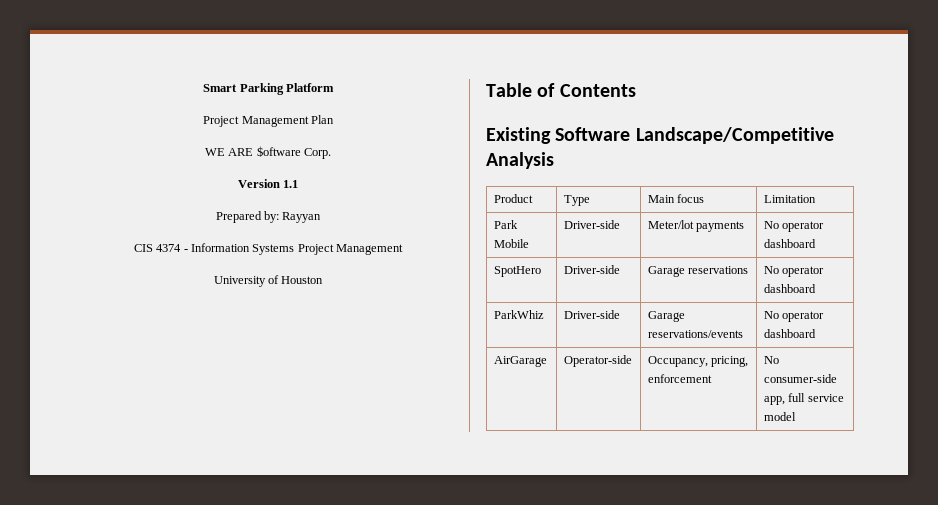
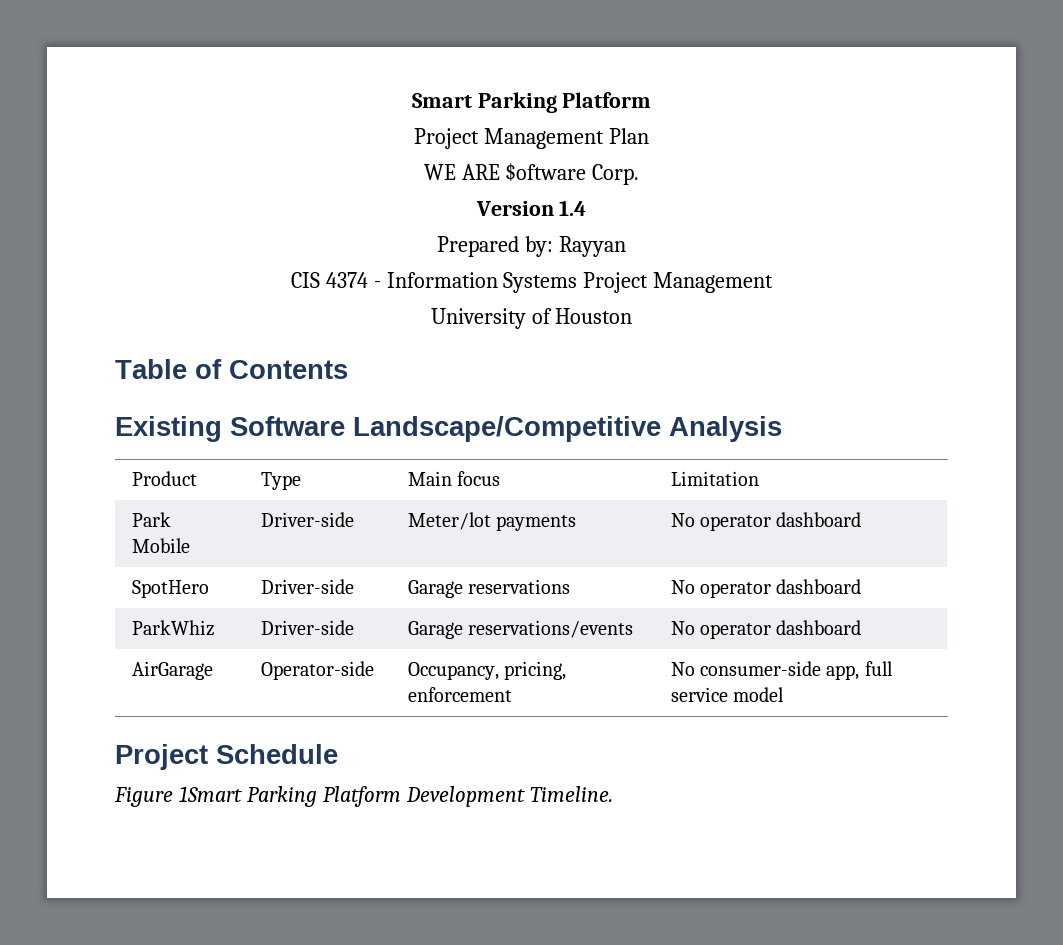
[283,180,299,188] 1.1 -> [559,200,587,216] 1.4
(796, 416) none -> [115,744,338,770] [114,786,613,807] // Project Schedule // Figure 1Smart Parking Platform Development Timeline.

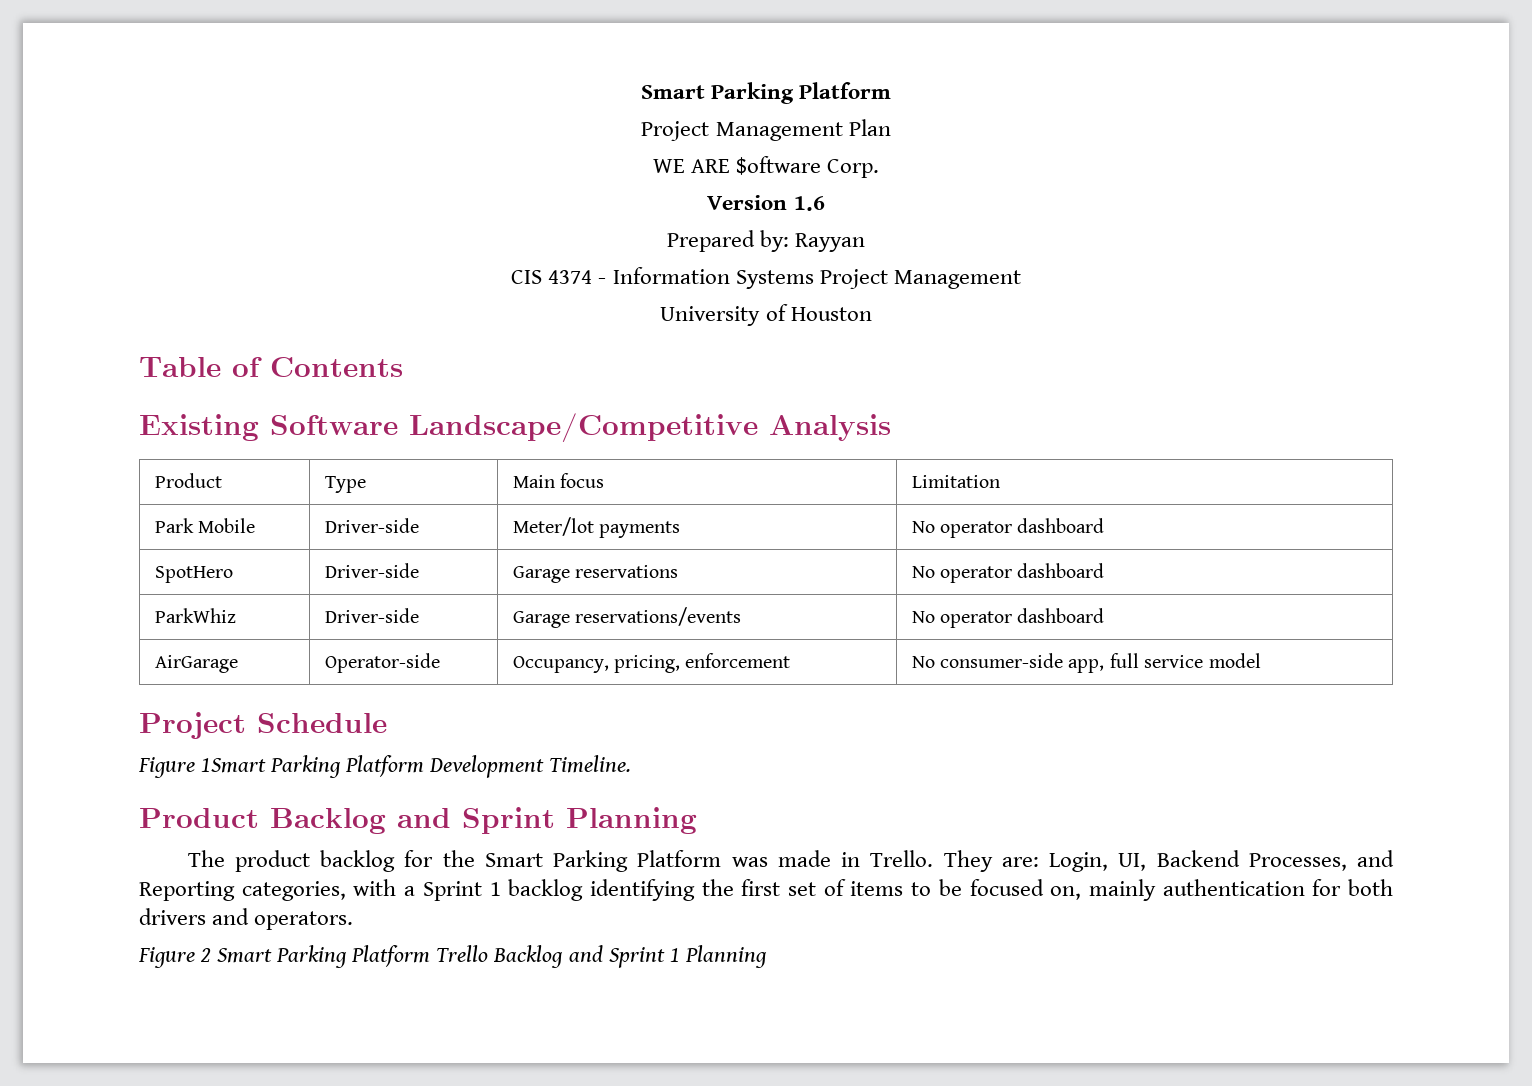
[559,200,587,216] 1.4 -> [793,196,825,211] 1.6
(613, 794) none -> [139,807,697,834] [187,850,1394,872] [139,879,1394,901] [139,908,354,930] [138,945,767,968] // Product Backlog and Sprint Planning // The product backlog for the Smart Parking Platform was made in Trello. They are: Login, UI, Backend Processes, and Reporting categories, with a Sprint 1 backlog identifying the first set of items to be focused on, mainly authentication for both drivers and operators. // Figure 2 Smart Parking Platform Trello Backlog and Sprint 1 Planning

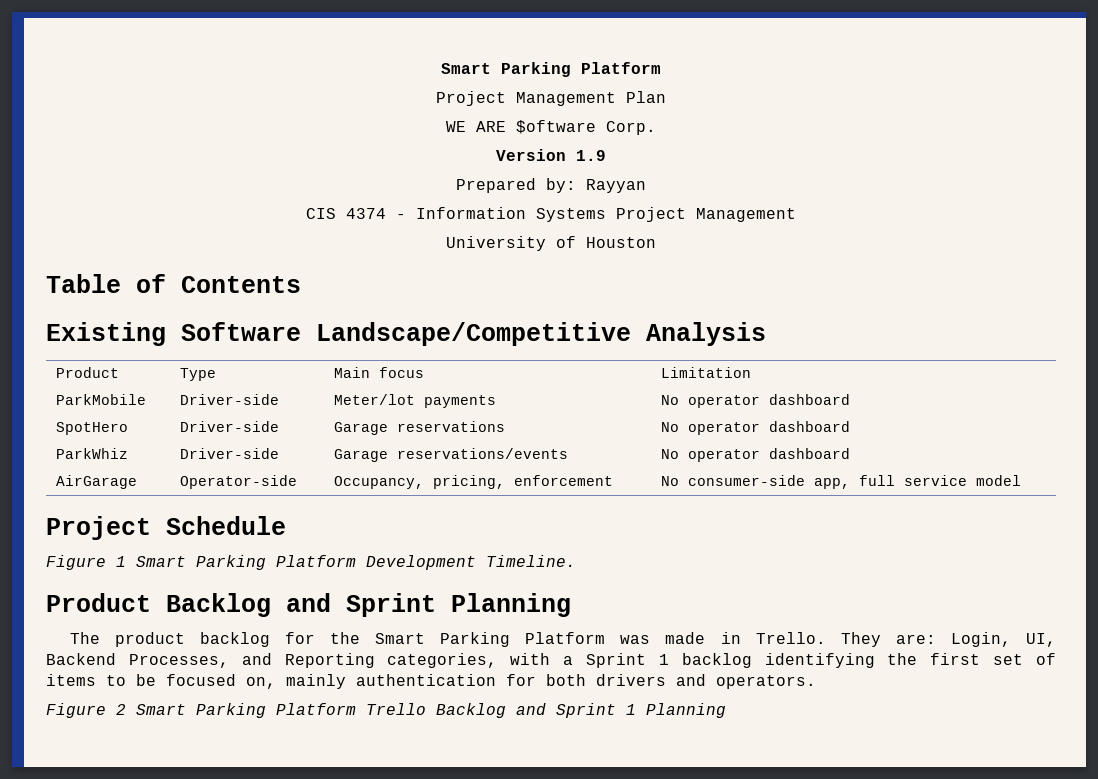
[793,196,825,211] 1.6 -> [576,150,606,161] 1.9
[154,518,255,533] Park Mobile -> [56,394,147,405] ParkMobile
[201,758,267,773] 1Smart -> [116,556,186,567] 1 Smart

